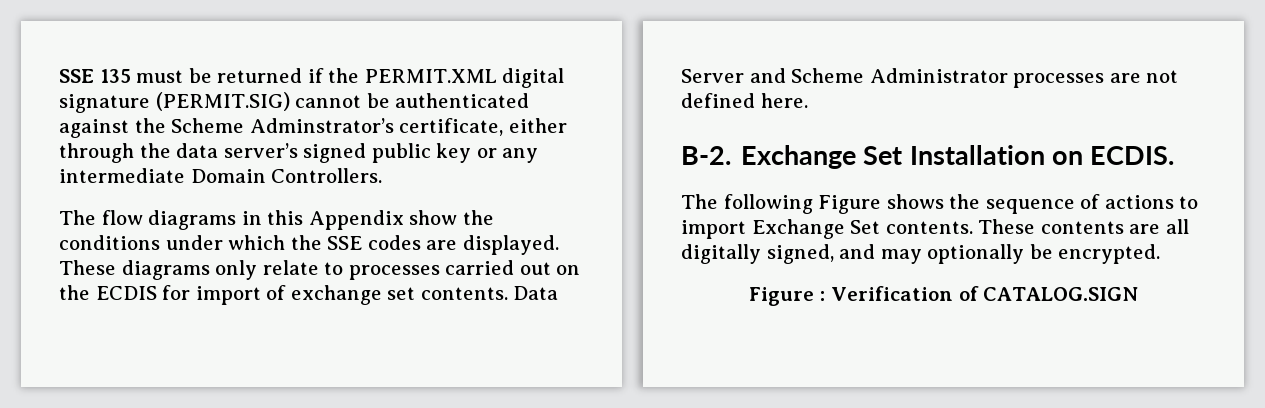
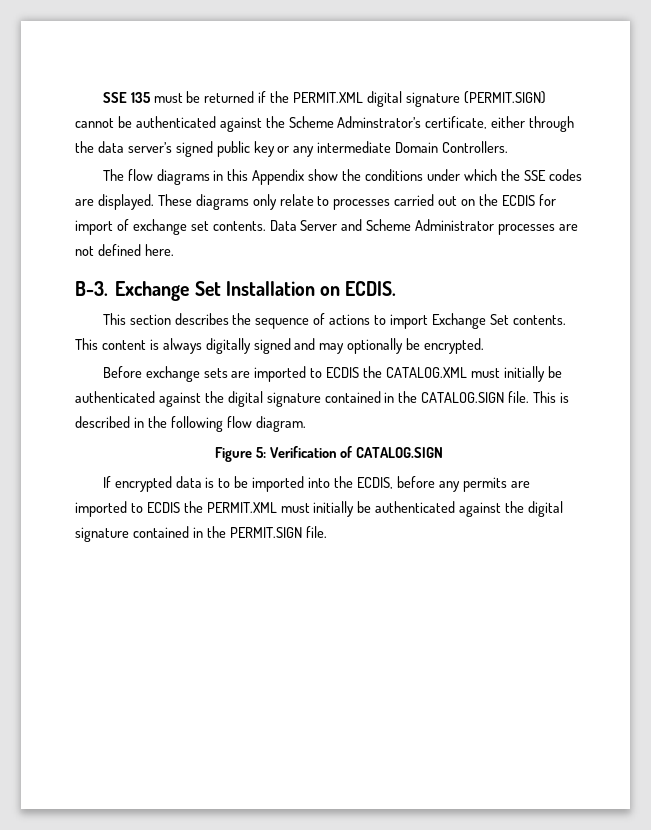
[155,92,290,111] (PERMIT.SIG) -> [463,91,546,104] (PERMIT.SIGN)
[681,146,731,165] B-2. -> [75,281,108,296] B-3.
[681,194,944,214] The following Figure shows -> [102,313,229,325] This section describes
[978,219,1189,234] [681,244,834,264] These contents are all digitally signed, -> [75,338,291,354] This content is always digitally signed
[748,287,826,306] // Figure : -> [102,366,562,382] [75,391,570,407] [75,416,306,432] [214,447,266,462] // Before exchange sets are imported to ECDIS the CATALOG.XML must initially be authenticated against the digital signature contained in the CATALOG.SIGN file. This is described in the following flow diagram. // Figure 5:
(1139, 294) none -> [102,476,530,492] [75,501,564,517] [75,526,327,542] // If encrypted data is to be imported into the ECDIS, before any permits are imported to ECDIS the PERMIT.XML must initially be authenticated against the digital signature contained in the PERMIT.SIGN file.

